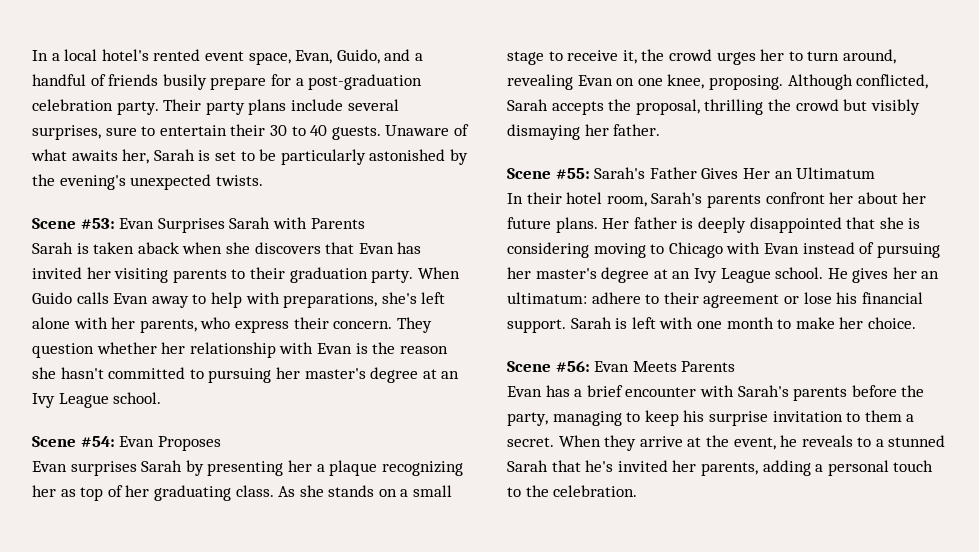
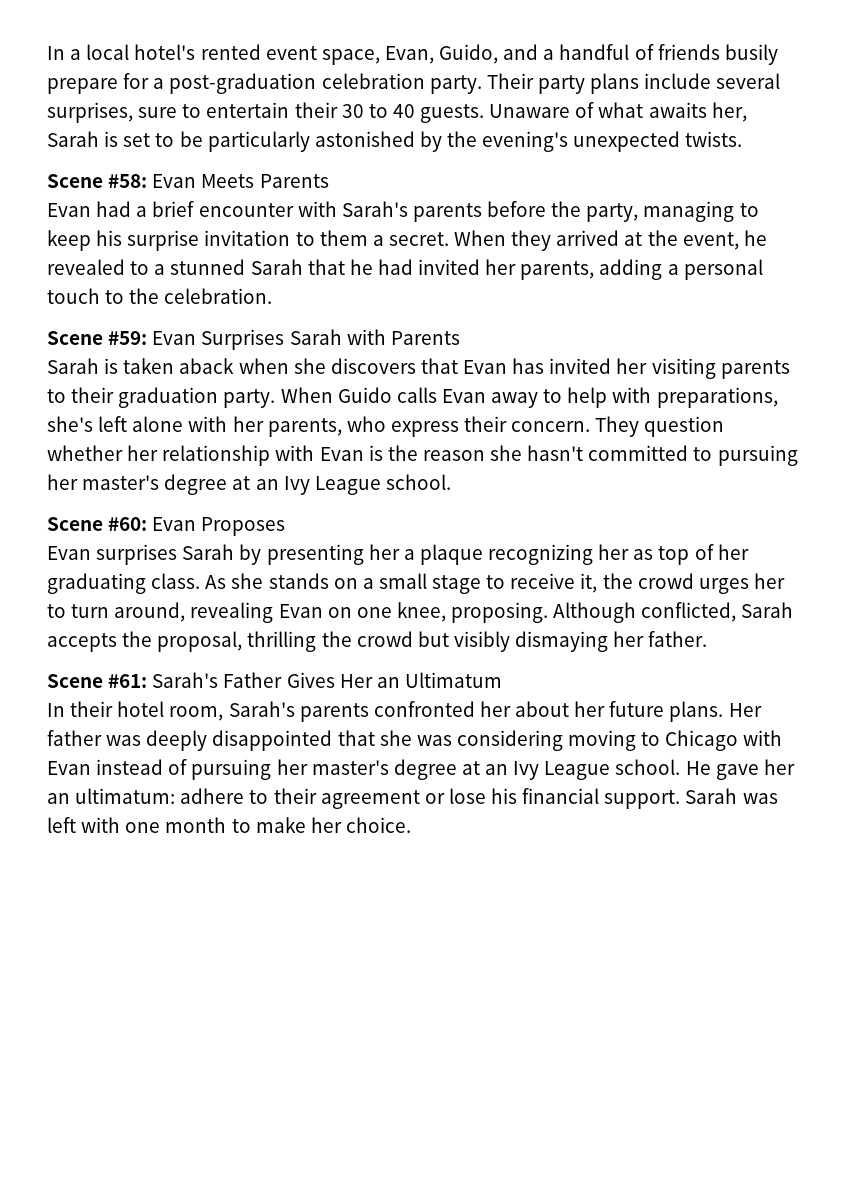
[80,218,115,229] #53: -> [108,174,329,188] [47,201,759,222] [47,230,767,251] [47,259,763,280] [47,288,273,304] [47,331,148,345] #58: Evan Meets Parents // Evan had a brief encounter with Sarah's parents before the party, managing to keep his surprise invitation to them a secret. When they arrived at the event, he revealed to a stunned Sarah that he had invited her parents, adding a personal touch to the celebration. // Scene #59:
[80,436,115,447] #54: -> [108,517,148,531] #60:
[555,168,590,179] #55: -> [108,674,148,688] #61:
[765,192,825,204] confront -> [373,701,475,717] confronted
[681,218,694,229] is -> [106,735,142,746] was
[908,218,921,229] is -> [416,735,452,746] was
[852,268,889,283] gives -> [715,764,759,780] gave
[615,318,628,329] is -> [742,793,778,804] was
[507,361,736,372] [507,385,925,401] [507,410,915,426] [507,435,946,451] [507,460,934,476] [507,485,638,497] // Scene #56: Evan Meets Parents // Evan has a brief encounter with Sarah's parents before the party, managing to keep his surprise invitation to them a secret. When they arrive at the event, he reveals to a stunned Sarah that he's invited her parents, adding a personal touch to the celebration. -> (411, 825) none

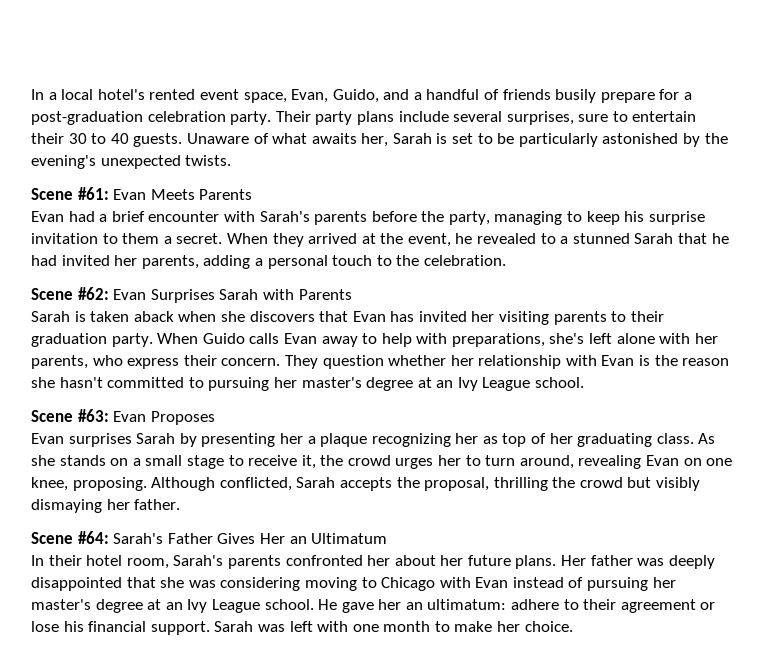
[108,174,148,188] #58: -> [77,187,109,200] #61:
[108,331,148,345] #59: -> [77,287,109,300] #62:
[108,517,148,531] #60: -> [77,409,109,422] #63:
[108,674,148,688] #61: -> [77,531,109,544] #64:

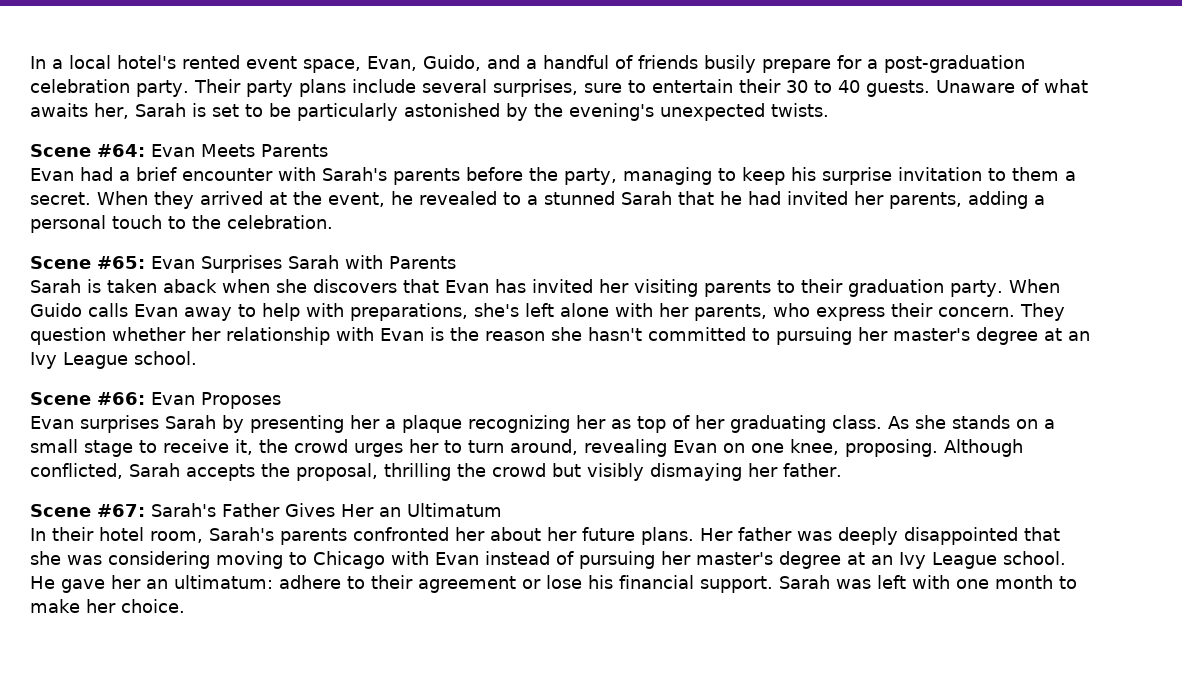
[77,187,109,200] #61: -> [97,144,145,157] #64:
[77,287,109,300] #62: -> [97,256,145,269] #65:
[77,409,109,422] #63: -> [97,392,145,405] #66:
[77,531,109,544] #64: -> [97,504,145,517] #67:

